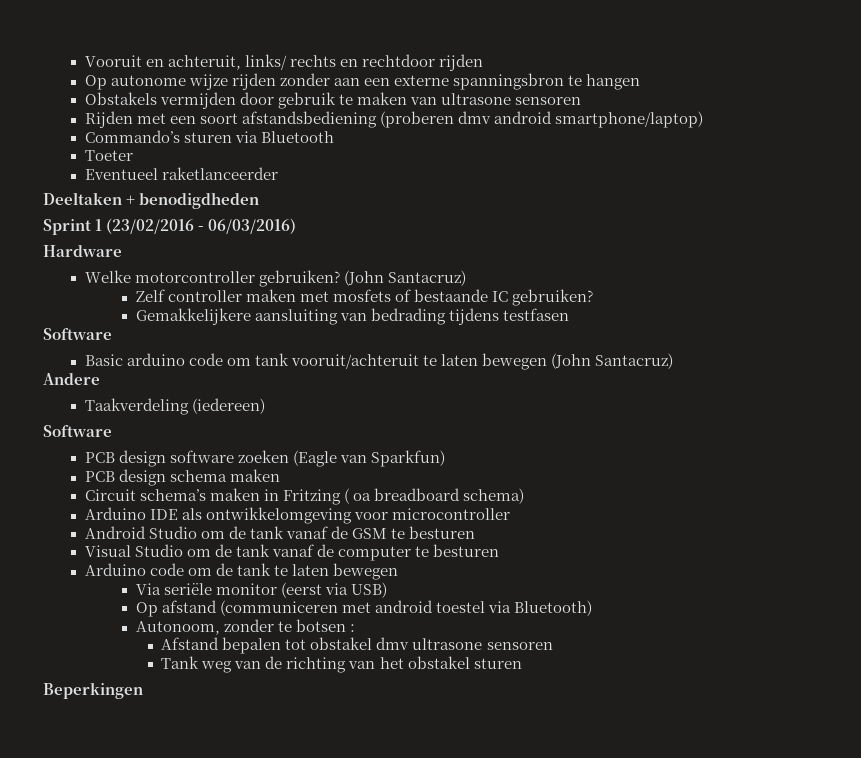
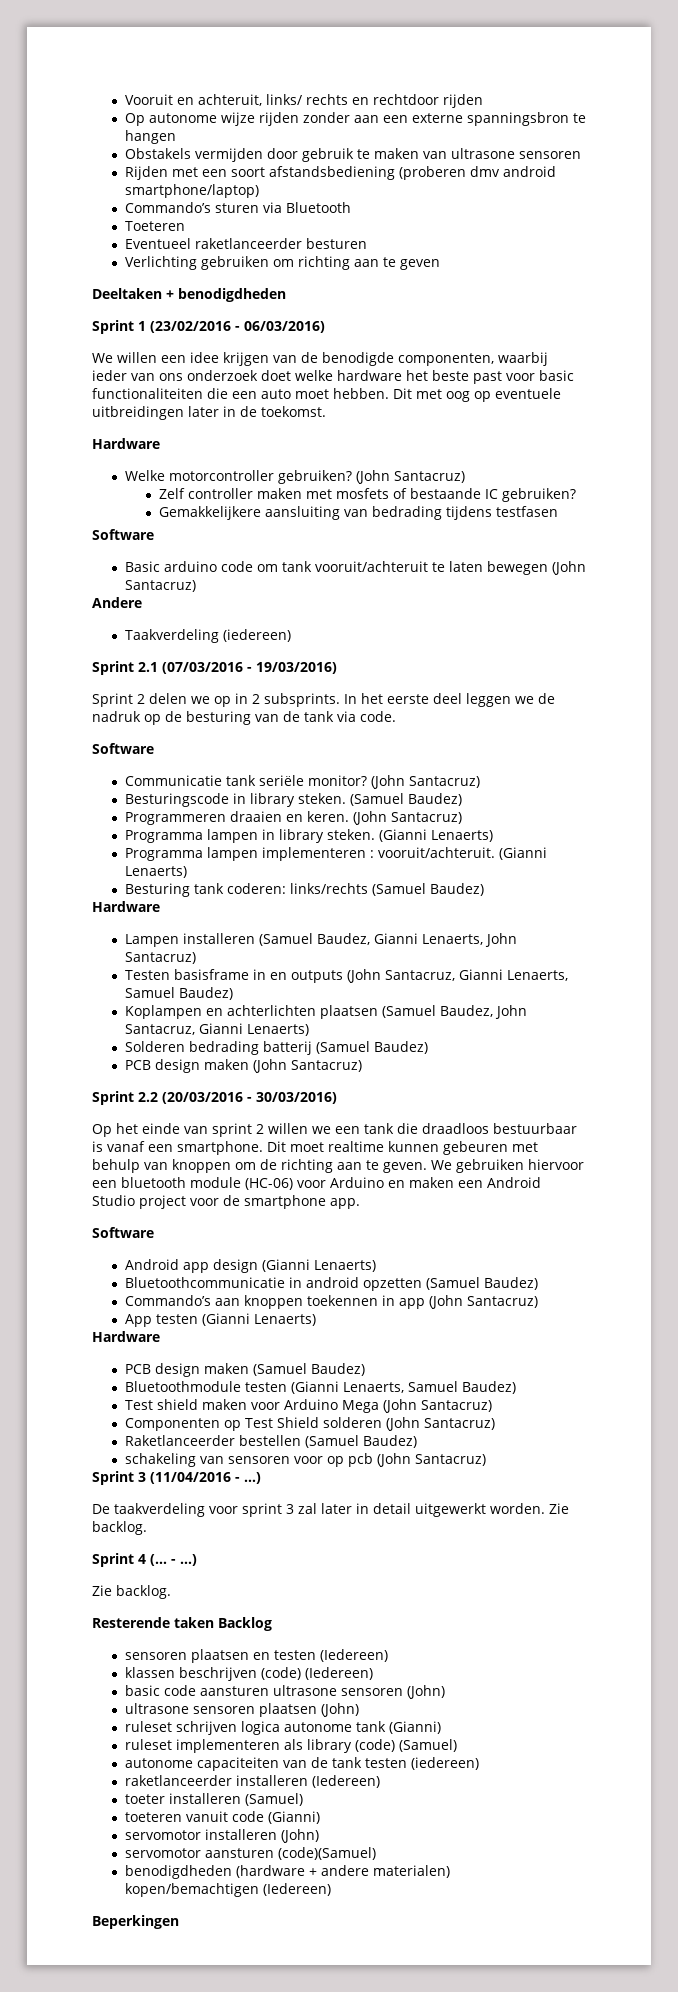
[84,150,133,161] Toeter -> [124,221,185,231] Toeteren
(278, 173) none -> [305,238,367,249] [124,256,440,270] besturen // Verlichting gebruiken om richting aan te geven
(297, 226) none -> [92,352,548,366] [92,370,574,384] [92,388,561,402] [92,406,326,420] // We willen een idee krijgen van de benodigde componenten, waarbij ieder van ons onderzoek doet welke hardware het beste past voor basic functionaliteiten die een auto moet hebben. Dit met oog op eventuele uitbreidingen later in de toekomst.
[43,425,112,437] [84,450,446,467] [84,469,281,486] [84,488,525,505] [84,507,511,524] [84,526,476,539] [84,544,500,561] [84,563,399,580] [135,582,388,598] [135,600,593,617] [135,619,356,635] [161,637,553,654] [161,656,522,673] Software // PCB design software zoeken (Eagle van Sparkfun) // PCB design schema maken // Circuit schema’s maken in Fritzing ( oa breadboard schema) // Arduino IDE als ontwikkelomgeving voor microcontroller // Android Studio om de tank vanaf de GSM te besturen // Visual Studio om de tank vanaf de computer te besturen // Arduino code om de tank te laten bewegen // Via seriële monitor (eerst via USB) // Op afstand (communiceren met android toestel via Bluetooth) // Autonoom, zonder te botsen : // Afstand bepalen tot obstakel dmv ultrasone sensoren // Tank weg van de richting van het obstakel sturen -> [92,661,337,675] [92,693,555,707] [92,711,396,725] [92,743,154,754] [124,775,480,789] [124,793,462,807] [124,811,462,825] [124,829,493,843] [124,847,547,861] [124,866,187,878] [124,883,484,897] [92,901,160,912] [124,933,517,947] [124,952,196,964] [124,969,568,983] [124,987,233,1000] [124,1005,527,1019] [124,1023,309,1036] [124,1041,428,1055] [124,1059,362,1073] [92,1091,337,1105] [92,1123,577,1137] [92,1141,538,1155] [92,1159,584,1173] [92,1177,541,1190] [92,1195,360,1209] [92,1227,154,1238] [124,1259,376,1273] [124,1277,538,1291] [124,1295,538,1309] [124,1313,316,1327] [92,1331,160,1342] [124,1363,365,1377] [124,1381,516,1394] [124,1399,492,1413] [124,1417,495,1431] [124,1435,417,1448] [124,1453,486,1467] [92,1471,261,1485] [92,1503,569,1517] [92,1521,147,1535] [92,1553,197,1567] [92,1585,171,1599] [92,1617,272,1631] [124,1649,388,1663] [124,1667,373,1681] [124,1685,445,1699] [124,1703,359,1717] [124,1721,441,1735] [124,1739,457,1753] [124,1757,479,1771] [124,1775,380,1788] [124,1793,303,1806] [124,1811,320,1824] [124,1829,319,1843] [124,1847,376,1860] [124,1865,450,1879] [124,1883,331,1897] Sprint 2.1 (07/03/2016 - 19/03/2016) // Sprint 2 delen we op in 2 subsprints. In het eerste deel leggen we de nadruk op de besturing van de tank via code. // Software // Communicatie tank seriële monitor? (John Santacruz) // Besturingscode in library steken. (Samuel Baudez) // Programmeren draaien en keren. (John Santacruz) // Programma lampen in library steken. (Gianni Lenaerts) // Programma lampen implementeren : vooruit/achteruit. (Gianni Lenaerts) // Besturing tank coderen: links/rechts (Samuel Baudez) // Hardware // Lampen installeren (Samuel Baudez, Gianni Lenaerts, John Santacruz) // Testen basisframe in en outputs (John Santacruz, Gianni Lenaerts, Samuel Baudez) // Koplampen en achterlichten plaatsen (Samuel Baudez, John Santacruz, Gianni Lenaerts) // Solderen bedrading batterij (Samuel Baudez) // PCB design maken (John Santacruz) // Sprint 2.2 (20/03/2016 - 30/03/2016) // Op het einde van sprint 2 willen we een tank die draadloos bestuurbaar is vanaf een smartphone. Dit moet realtime kunnen gebeuren met behulp van knoppen om de richting aan te geven. We gebruiken hiervoor een bluetooth module (HC-06) voor Arduino en maken een Android Studio project voor de smartphone app. // Software // Android app design (Gianni Lenaerts) // Bluetoothcommunicatie in android opzetten (Samuel Baudez) // Commando’s aan knoppen toekennen in app (John Santacruz) // App testen (Gianni Lenaerts) // Hardware // PCB design maken (Samuel Baudez) // Bluetoothmodule testen (Gianni Lenaerts, Samuel Baudez) // Test shield maken voor Arduino Mega (John Santacruz) // Componenten op Test Shield solderen (John Santacruz) // Raketlanceerder bestellen (Samuel Baudez) // schakeling van sensoren voor op pcb (John Santacruz) // Sprint 3 (11/04/2016 - …) // De taakverdeling voor sprint 3 zal later in detail uitgewerkt worden. Zie backlog. // Sprint 4 (… - …) // Zie backlog. // Resterende taken Backlog // sensoren plaatsen en testen (Iedereen) // klassen beschrijven (code) (Iedereen) // basic code aansturen ultrasone sensoren (John) // ultrasone sensoren plaatsen (John) // ruleset schrijven logica autonome tank (Gianni) // ruleset implementeren als library (code) (Samuel) // autonome capaciteiten van de tank testen (iedereen) // raketlanceerder installeren (Iedereen) // toeter installeren (Samuel) // toeteren vanuit code (Gianni) // servomotor installeren (John) // servomotor aansturen (code)(Samuel) // benodigdheden (hardware + andere materialen) kopen/bemachtigen (Iedereen)

